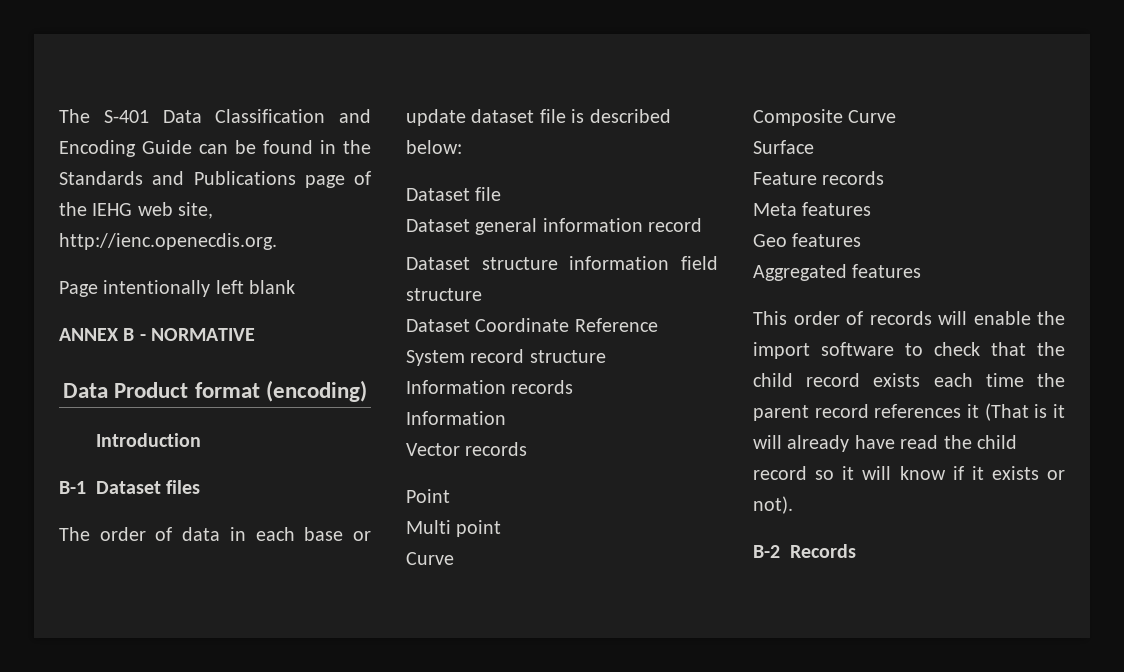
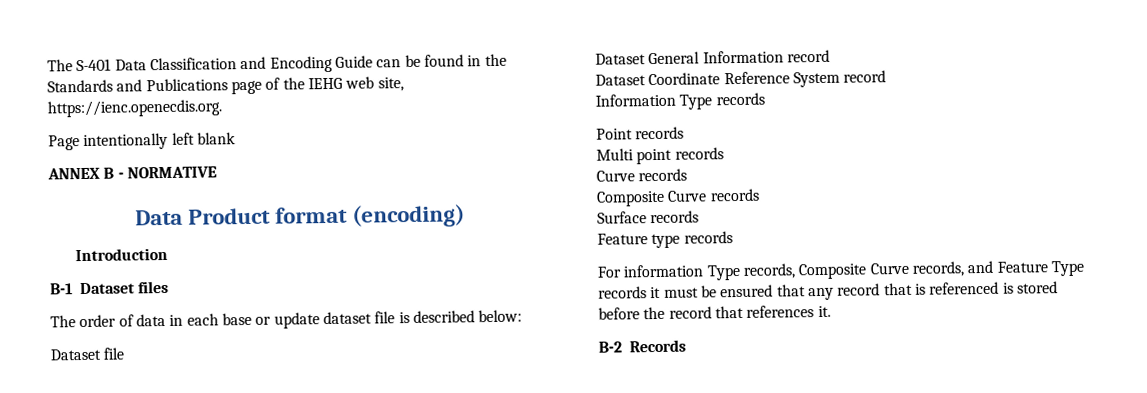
[59,233,277,250] http://ienc.openecdis.org. -> [47,99,222,118] https://ienc.openecdis.org.
[475,218,703,235] [406,256,718,270] [406,288,482,301] general information record // Dataset structure information field structure -> [648,49,830,65] General Information record
[529,350,606,363] [406,380,574,394] [406,411,506,425] [406,443,460,456] structure // Information records // Information // Vector -> [595,93,713,110] // Information Type
(450, 496) none -> [635,126,685,140] records
[406,552,454,565] [753,109,897,126] // Curve // Composite Curve -> [674,147,724,160] [596,168,688,182] [596,188,760,207] records // Curve records // Composite Curve records
[753,171,885,185] [753,202,872,216] [753,233,862,247] [753,264,922,281] [753,311,1065,325] [753,342,1065,359] [753,373,1065,387] [753,403,1065,421] [753,435,1017,452] [753,466,1065,480] [753,496,793,514] // Feature records // Meta features // Geo features // Aggregated features // This order of records will enable the import software to check that the child record exists each time the parent record references it (That is it will already have read the child record so it will know if it exists or not). -> [650,210,700,224] [597,231,733,249] [597,260,1085,281] [598,281,1058,301] [598,305,831,320] records // Feature type records // For information Type records, Composite Curve records, and Feature Type records it must be ensured that any record that is referenced is stored before the record that references it.

